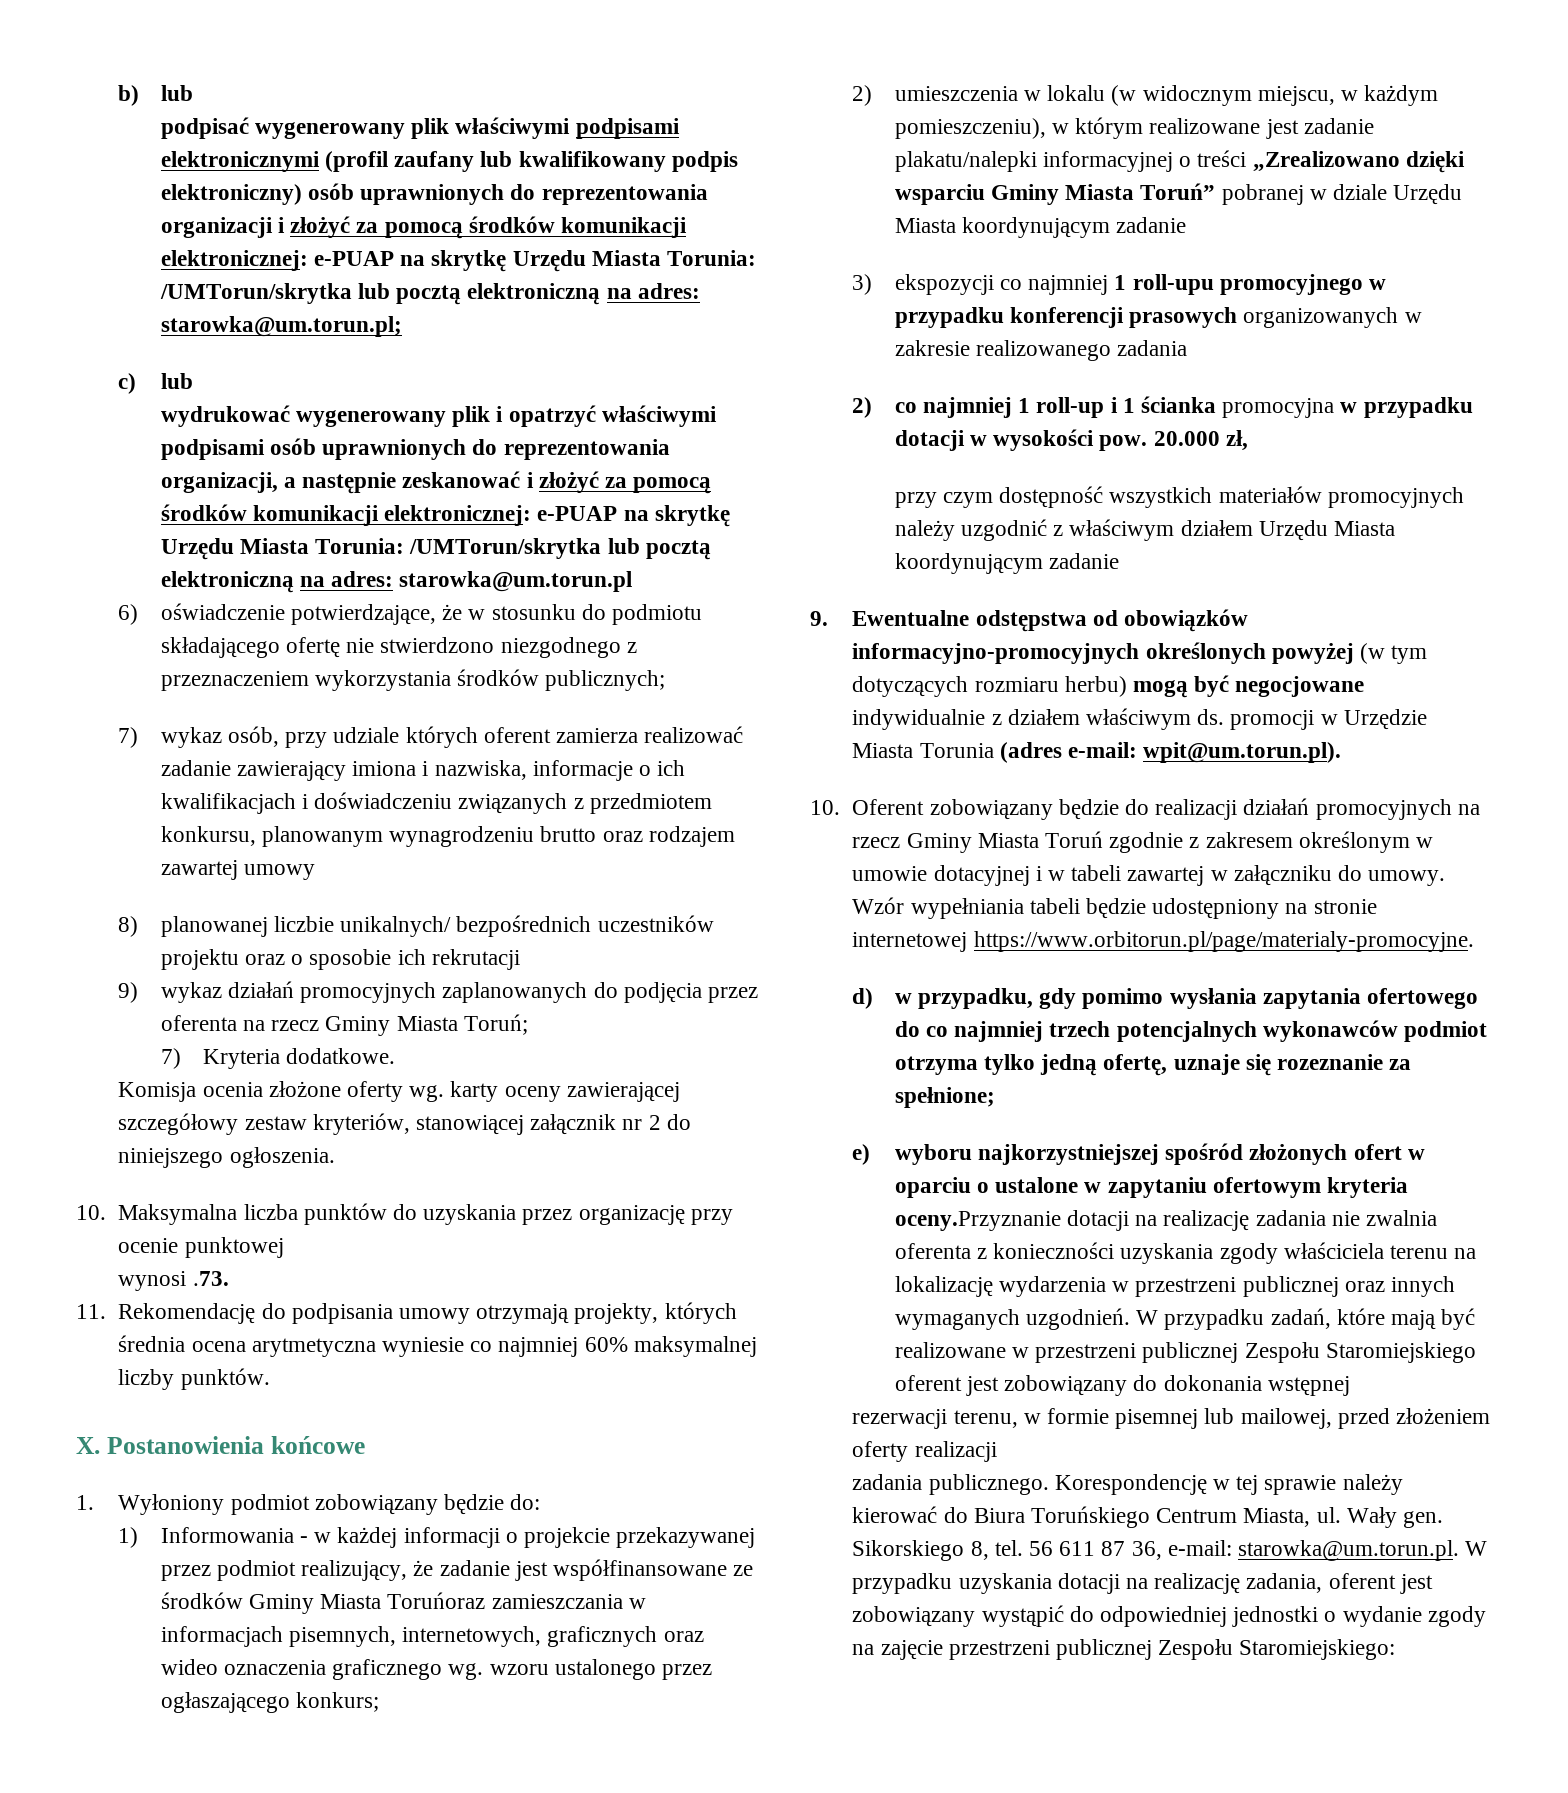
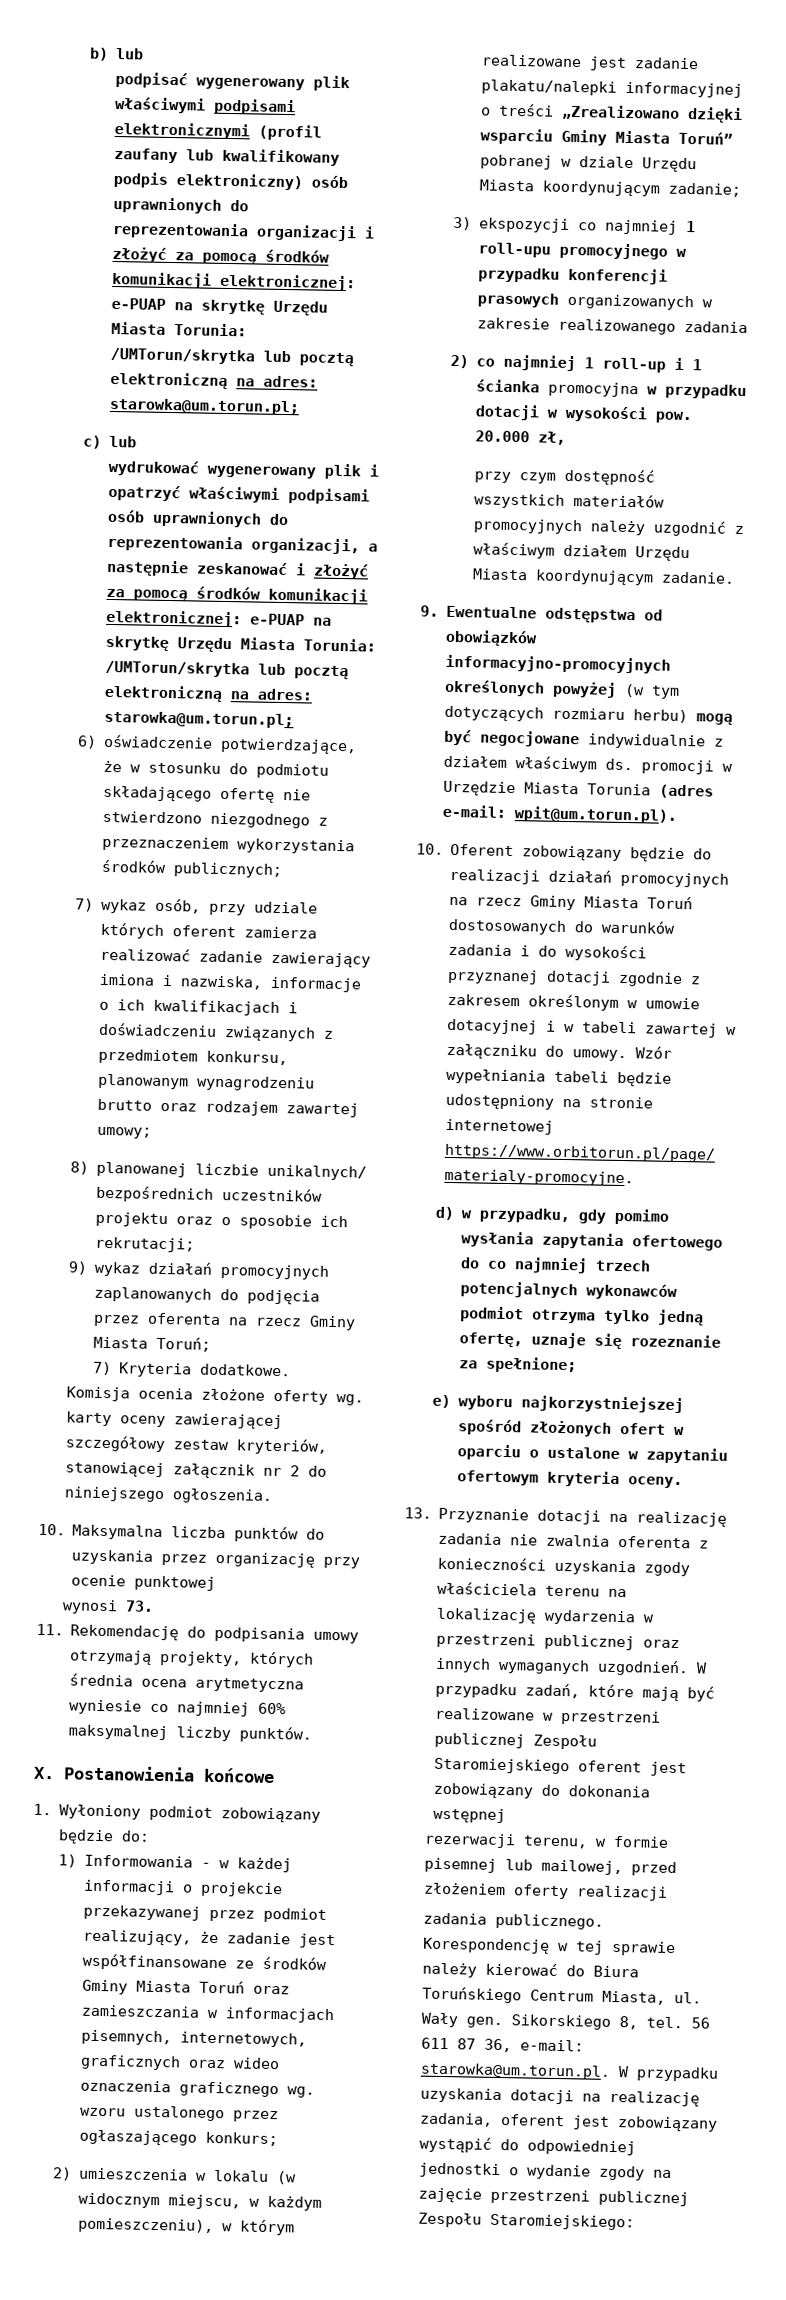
[399,571,633,592] starowka@um.torun.pl -> [103,710,294,729] starowka@um.torun.pl;
[243,864,315,880] umowy -> [96,1126,152,1139] umowy;
[431,949,520,970] rekrutacji -> [94,1236,195,1253] rekrutacji;
[192,1271,229,1286] .73. -> [124,1600,154,1612] 73.
[387,1592,486,1609] Toruńoraz -> [198,1980,290,1995] Toruń oraz
[1116,217,1187,233] zadanie -> [667,182,741,197] zadanie;
[1048,553,1119,569] zadanie -> [660,571,735,584] zadanie.
(1103, 839) none -> [448,918,677,936] [448,943,648,962] [447,968,612,986] dostosowanych do warunków zadania i do wysokości przyznanej dotacji
[894,1211,1061,1231] oceny.Przyznanie -> [627,1476,683,1489] [404,1507,530,1524] oceny. // 13. Przyznanie

